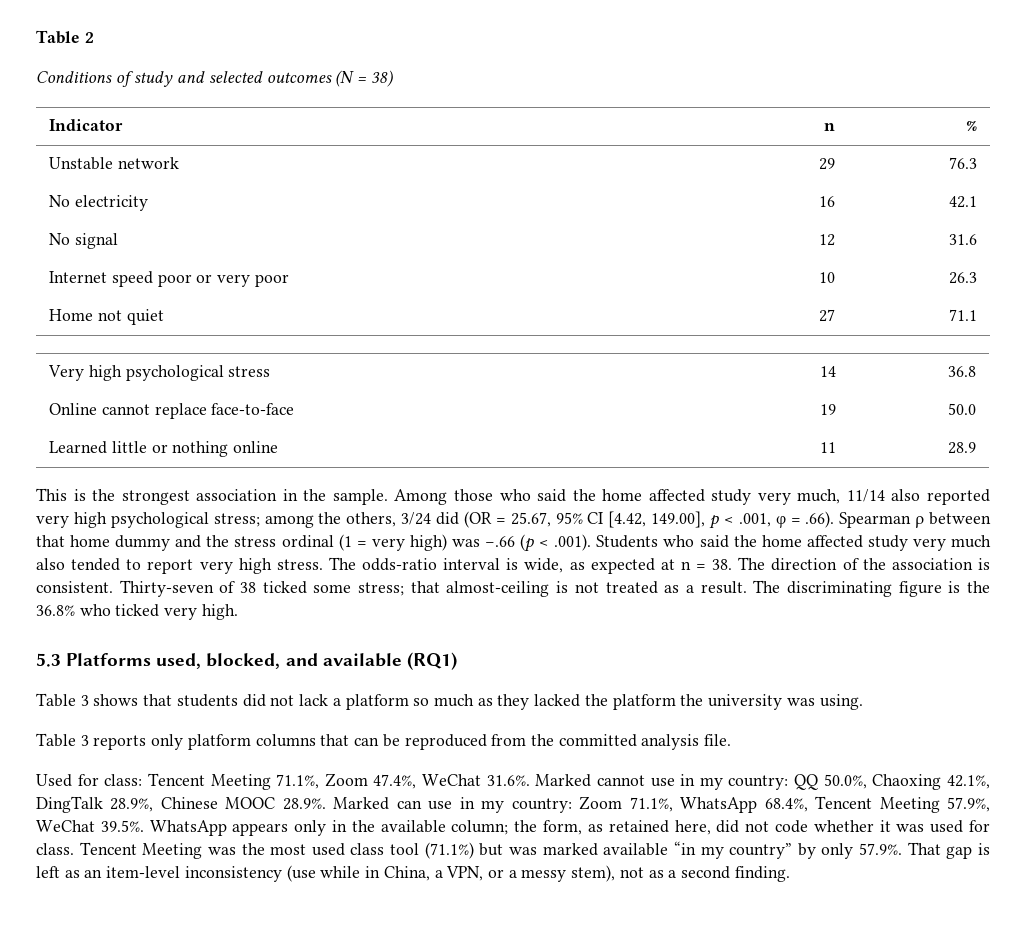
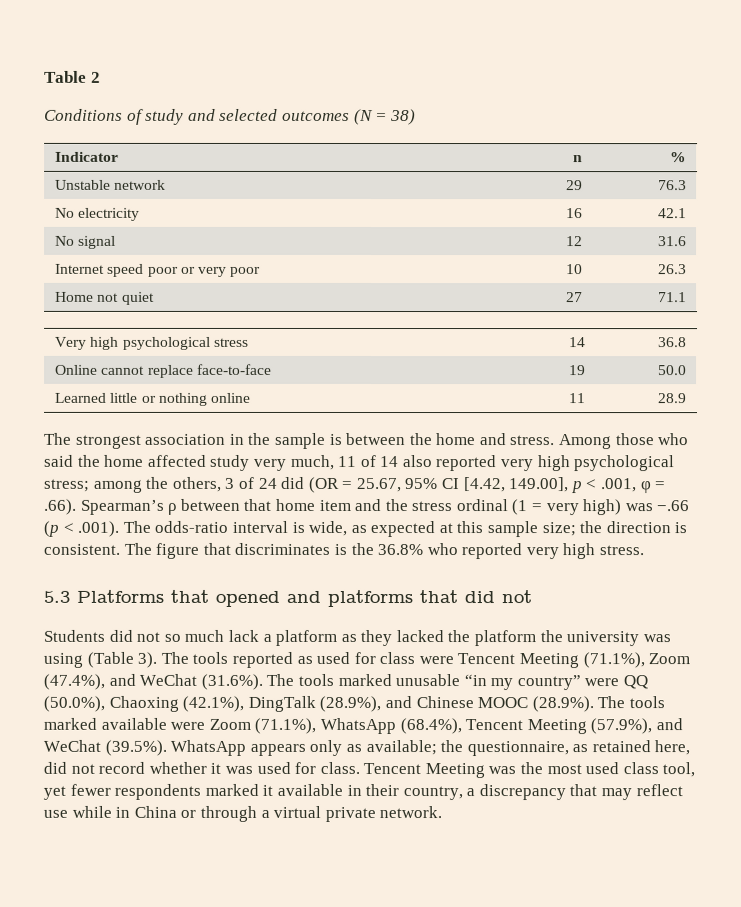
[36,488,116,501] This is the -> [44,432,72,445] The
[332,489,388,505] sample. -> [274,432,556,449] sample is between the home and stress.
[846,489,885,502] 11/14 -> [337,454,399,468] 11 of 14
[401,512,432,525] 3/24 -> [224,476,277,489] 3 of 24
[839,512,912,528] Spearman -> [79,499,164,515] Spearman’s
[115,535,171,551] dummy -> [318,499,351,511] item
[596,535,992,551] [36,558,323,574] Students who said the home affected study very much also tended to report very high stress. -> (120, 528) none
[680,557,991,571] [36,580,991,597] [36,604,238,620] [36,652,457,670] [36,693,295,707] n = 38. The direction of the association is consistent. Thirty-seven of 38 ticked some stress; that almost-ceiling is not treated as a result. The discriminating figure is the 36.8% who ticked very high. // 5.3 Platforms used, blocked, and available (RQ1) // Table 3 shows that students did not -> [456,521,688,538] [43,542,645,560] [43,589,532,608] [43,629,225,642] this sample size; the direction is consistent. The figure that discriminates is the 36.8% who reported very high stress. // 5.3 Platforms that opened and platforms that did not // Students did not so much
[413,694,474,707] so much -> (338, 637) none
[819,694,863,710] [36,733,732,750] [36,773,991,790] [36,796,991,813] [36,820,583,836] using. // Table 3 reports only platform columns that can be reproduced from the committed analysis file. // Used for class: Tencent Meeting 71.1%, Zoom 47.4%, WeChat 31.6%. Marked cannot use in my country: QQ 50.0%, Chaoxing 42.1%, DingTalk 28.9%, Chinese MOOC 28.9%. Marked can use in my country: Zoom 71.1%, WhatsApp 68.4%, Tencent Meeting 57.9%, WeChat 39.5%. WhatsApp appears only in the available column; the form, -> [43,651,691,669] [43,673,649,691] [43,695,665,713] [43,717,683,735] [43,739,569,757] using (Table 3). The tools reported as used for class were Tencent Meeting (71.1%), Zoom (47.4%), and WeChat (31.6%). The tools marked unusable “in my country” were QQ (50.0%), Chaoxing (42.1%), DingTalk (28.9%), and Chinese MOOC (28.9%). The tools marked available were Zoom (71.1%), WhatsApp (68.4%), Tencent Meeting (57.9%), and WeChat (39.5%). WhatsApp appears only as available; the questionnaire,
[774,820,808,833] code -> [98,761,146,774] record
[390,841,990,859] [36,865,790,882] tool (71.1%) but was marked available “in my country” by only 57.9%. That gap is left as an item-level inconsistency (use while in China, a VPN, or a messy stem), not as a second finding. -> [662,762,696,778] [43,783,683,801] [43,805,443,823] tool, yet fewer respondents marked it available in their country, a discrepancy that may reflect use while in China or through a virtual private network.

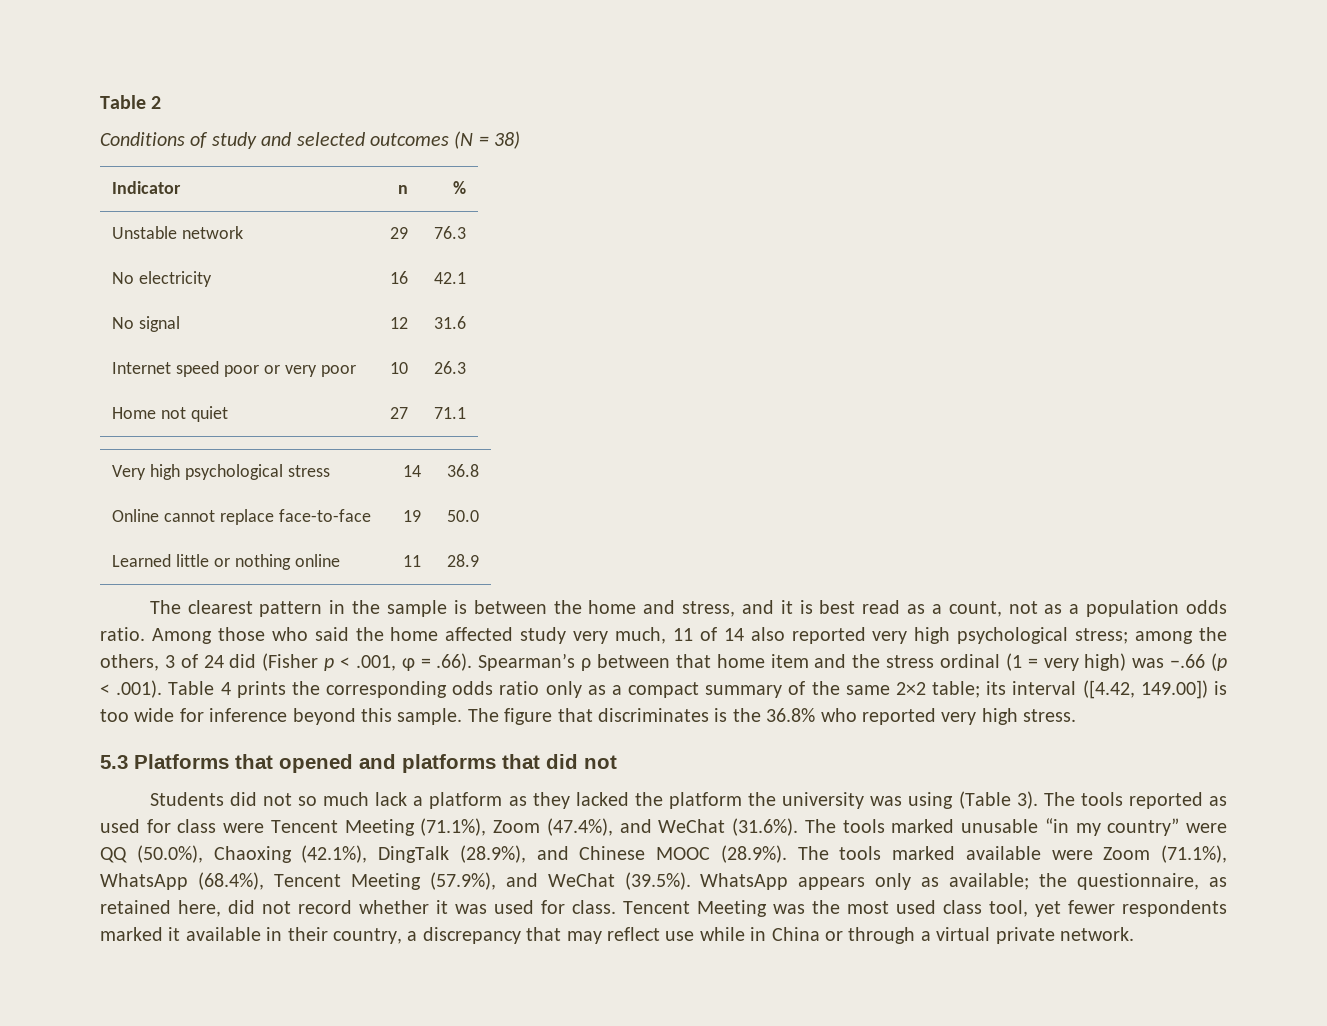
[75,433,227,449] strongest association -> [187,600,323,617] clearest pattern
[510,435,556,446] stress. -> [682,600,1227,617] [100,627,145,641] stress, and it is best read as a count, not as a population odds ratio.
[307,476,569,493] (OR = 25.67, 95% CI [4.42, 149.00], -> [262,653,319,671] (Fisher
[122,520,688,538] [43,543,120,555] The odds-ratio interval is wide, as expected at this sample size; the direction is consistent. -> [168,680,1227,699] [100,708,463,725] Table 4 prints the corresponding odds ratio only as a compact summary of the same 2×2 table; its interval ([4.42, 149.00]) is too wide for inference beyond this sample.

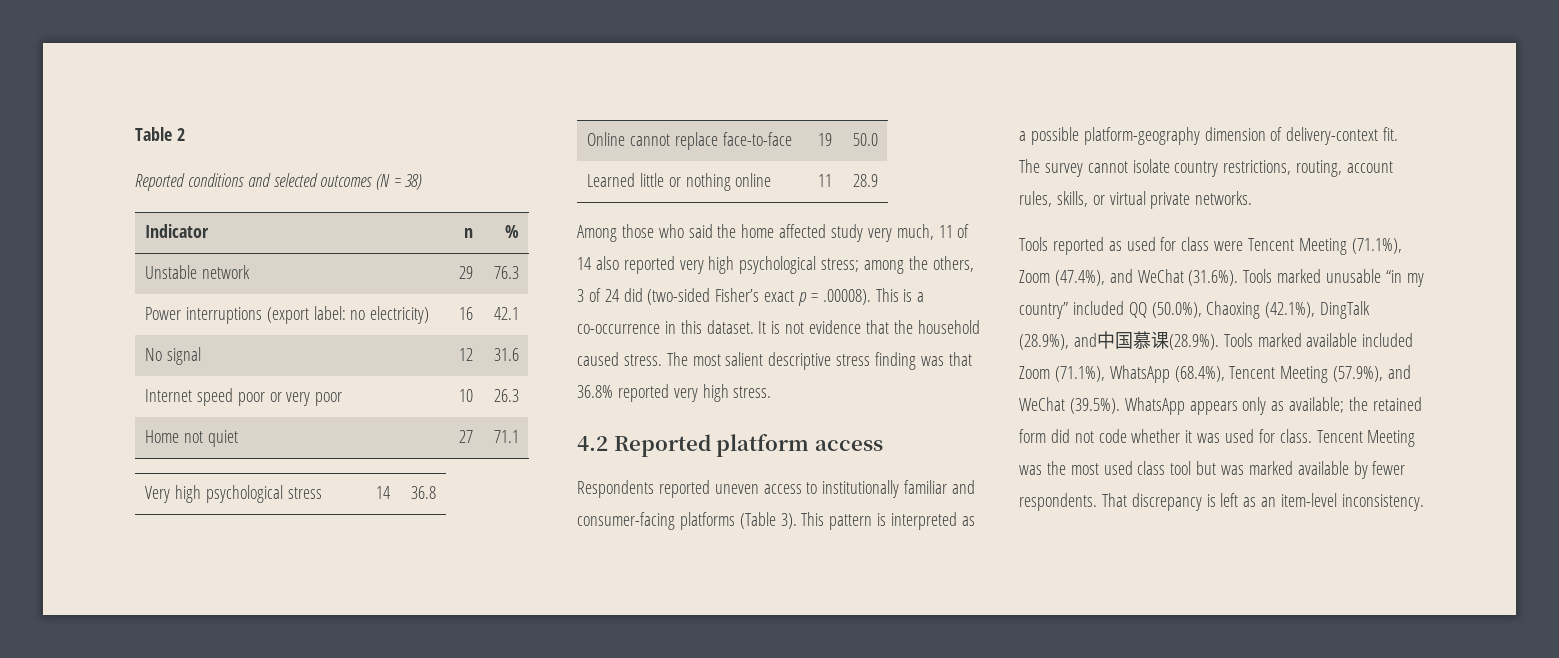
[100,132,257,149] Conditions of study -> [135,173,244,191] Reported conditions
[112,271,213,287] No electricity -> [144,306,430,324] Power interruptions (export label: no electricity)
[149,600,1227,617] [100,627,145,641] The clearest pattern in the sample is between the home and stress, and it is best read as a count, not as a population odds ratio. -> (879, 180) none
[262,653,1228,671] [100,680,1227,699] [100,708,1077,725] [100,754,617,773] [149,791,1123,809] (Fisher p < .001, φ = .66). Spearman’s ρ between that home item and the stress ordinal (1 = very high) was −.66 (p < .001). Table 4 prints the corresponding odds ratio only as a compact summary of the same 2×2 table; its interval ([4.42, 149.00]) is too wide for inference beyond this sample. The figure that discriminates is the 36.8% who reported very high stress. // 5.3 Platforms that opened and platforms that did not // Students did not so much lack a platform as they lacked the platform the university was using (Table 3). The tools -> [647,288,925,306] [577,320,980,334] [577,352,972,370] [577,384,772,402] [577,434,883,457] [577,480,976,498] [577,512,975,530] [1019,127,1399,145] [1019,159,1394,177] [1019,191,1253,209] [1019,237,1048,251] (two-sided Fisher’s exact p = .00008). This is a co-occurrence in this dataset. It is not evidence that the household caused stress. The most salient descriptive stress finding was that 36.8% reported very high stress. // 4.2 Reported platform access // Respondents reported uneven access to institutionally familiar and consumer-facing platforms (Table 3). This pattern is interpreted as a possible platform-geography dimension of delivery-context fit. The survey cannot isolate country restrictions, routing, account rules, skills, or virtual private networks. // Tools
[804,819,885,833] The tools -> [1243,269,1273,283] Tools
[1185,823,1227,833] were -> [1072,301,1124,315] included
[579,845,1093,863] Chinese MOOC (28.9%). The tools marked available were -> [1096,331,1414,350] 中国慕课(28.9%). Tools marked available included
[1077,873,1227,890] [100,900,352,917] questionnaire, as retained here, did not record -> [1372,397,1422,411] [1019,429,1127,443] retained form did not code
[989,900,1227,917] [100,927,1134,944] tool, yet fewer respondents marked it available in their country, a discrepancy that may reflect use while in China or through a virtual private network. -> [1170,461,1406,479] [1019,493,1424,511] tool but was marked available by fewer respondents. That discrepancy is left as an item-level inconsistency.

